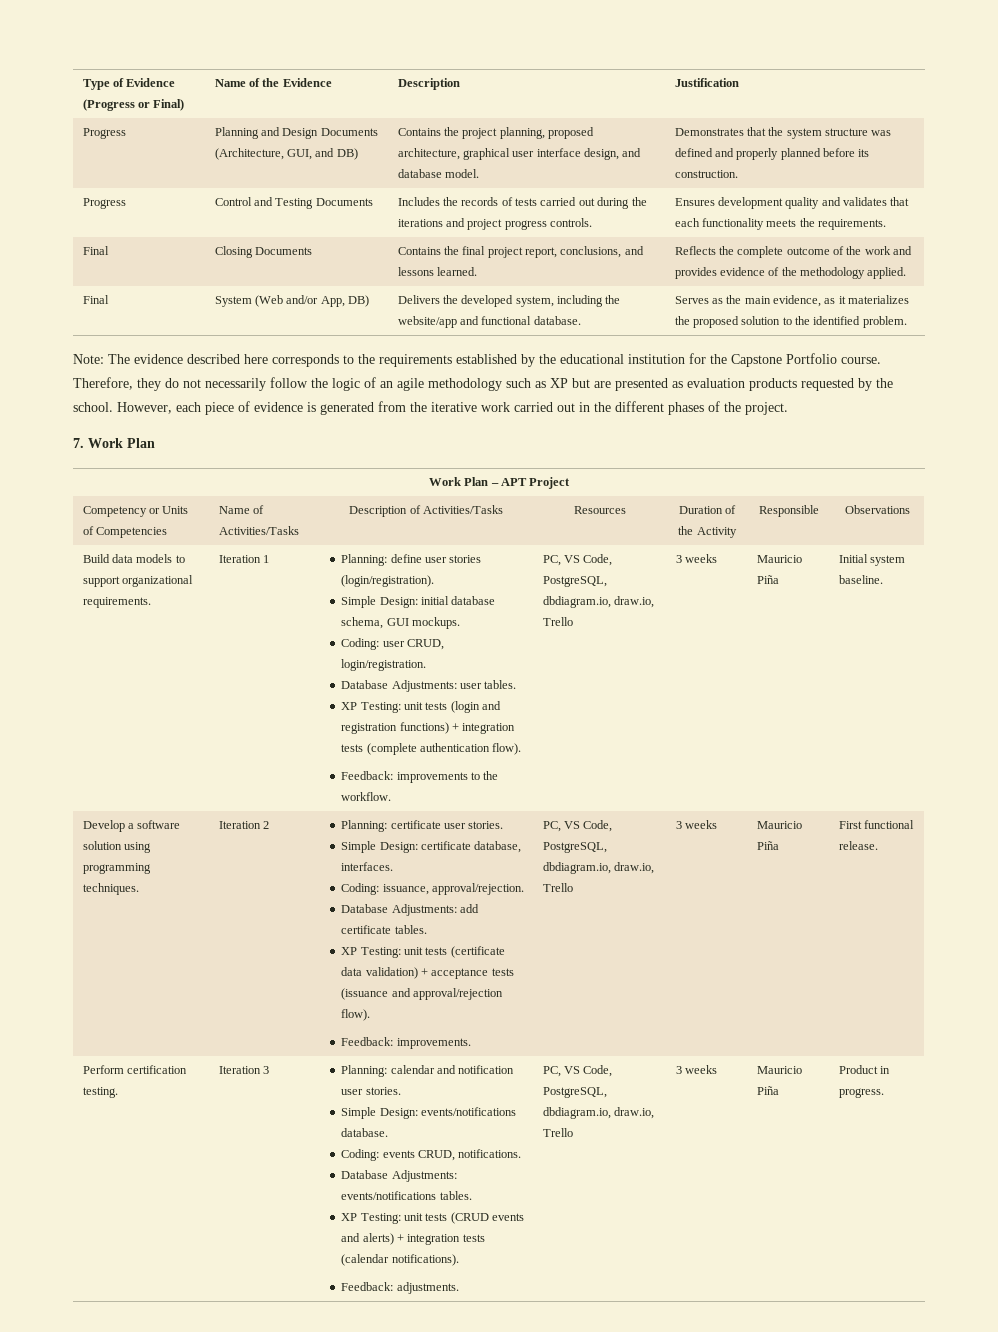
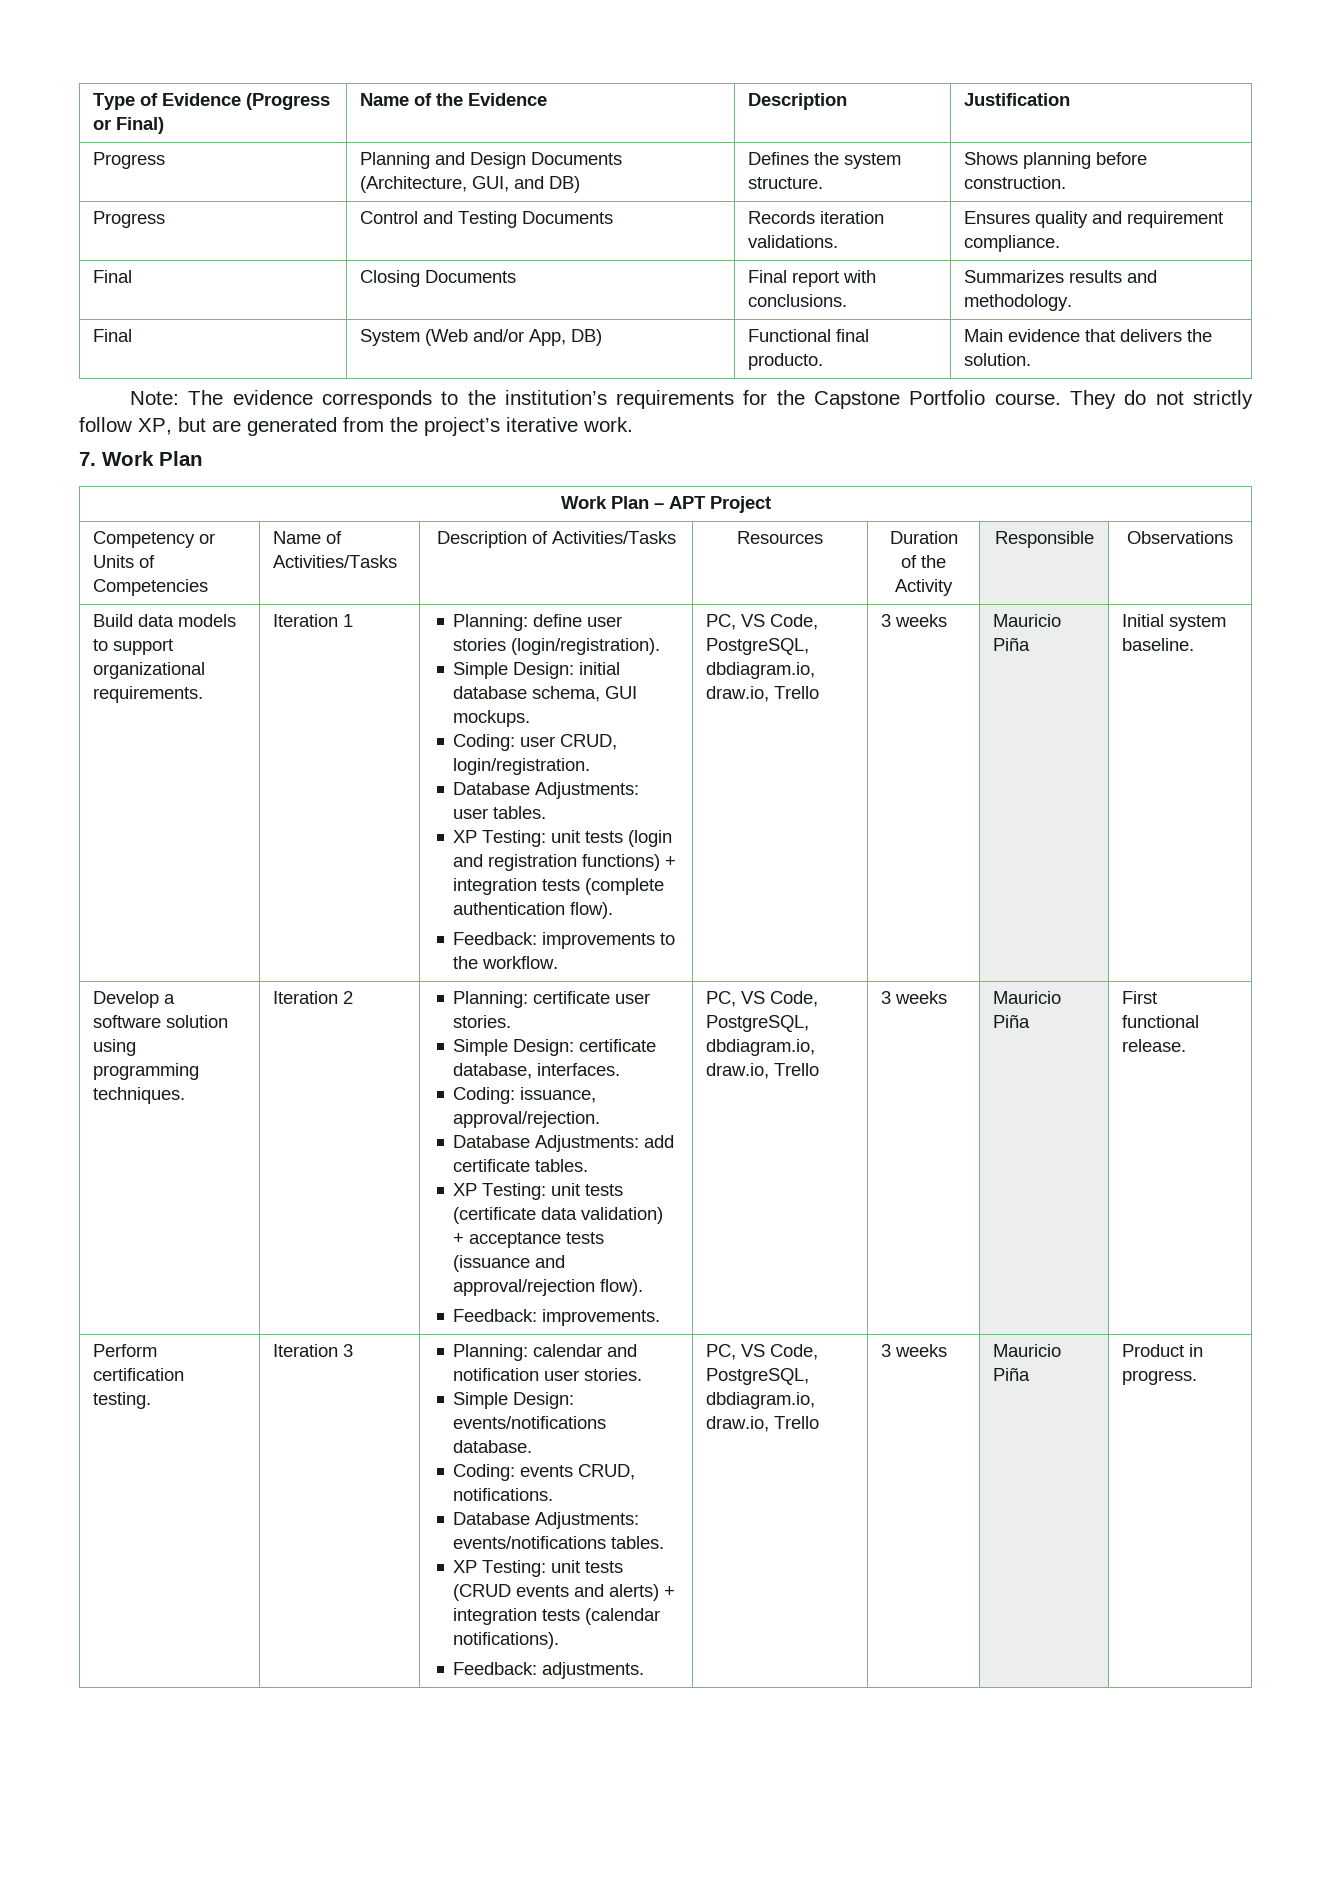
[397,127,595,139] [397,148,642,160] [397,169,479,178] [674,127,892,139] [674,148,870,160] Contains the project planning, proposed architecture, graphical user interface design, and database model. | Demonstrates that the system structure was defined and properly planned before its -> [748,152,902,169] [748,177,824,189] [964,152,1148,169] Defines the system structure. | Shows planning before
[397,197,647,209] [397,218,593,230] Includes the records of tests carried out during the iterations and project progress controls. -> [748,211,885,224] [748,235,839,248] Records iteration validations.
[717,197,783,209] development -> (1031, 217) none
[843,197,910,206] [674,218,887,230] [82,246,109,255] [214,246,312,258] [397,246,644,258] [397,267,477,276] [674,246,913,258] [674,267,907,279] validates that each functionality meets the requirements. // Final | Closing Documents | Contains the final project report, conclusions, and lessons learned. | Reflects the complete outcome of the work and provides evidence of the methodology applied. -> [1127,211,1224,228] [964,235,1061,252] [93,270,133,283] [360,270,517,287] [748,270,877,287] [748,294,848,307] [964,270,1158,283] [964,294,1073,311] requirement compliance. // Final | Closing Documents | Final report with conclusions. | Summarizes results and methodology.
[397,295,621,307] [397,316,581,328] [674,295,910,307] [674,316,907,328] Delivers the developed system, including the website/app and functional database. | Serves as the main evidence, as it materializes the proposed solution to the identified problem. -> [748,329,870,342] [748,353,824,370] [964,329,1213,342] [964,353,1032,366] Functional final producto. | Main evidence that delivers the solution.
[187,354,268,364] described here -> (313, 397) none
[379,354,685,367] requirements established by the educational institution -> [504,390,735,409] institution’s requirements
[73,377,893,391] [73,401,788,415] Therefore, they do not necessarily follow the logic of an agile methodology such as XP but are presented as evaluation products requested by the school. However, each piece of evidence is generated from the iterative work carried out in the different phases of the project. -> [1070,390,1253,409] [79,417,633,436] They do not strictly follow XP, but are generated from the project’s iterative work.

